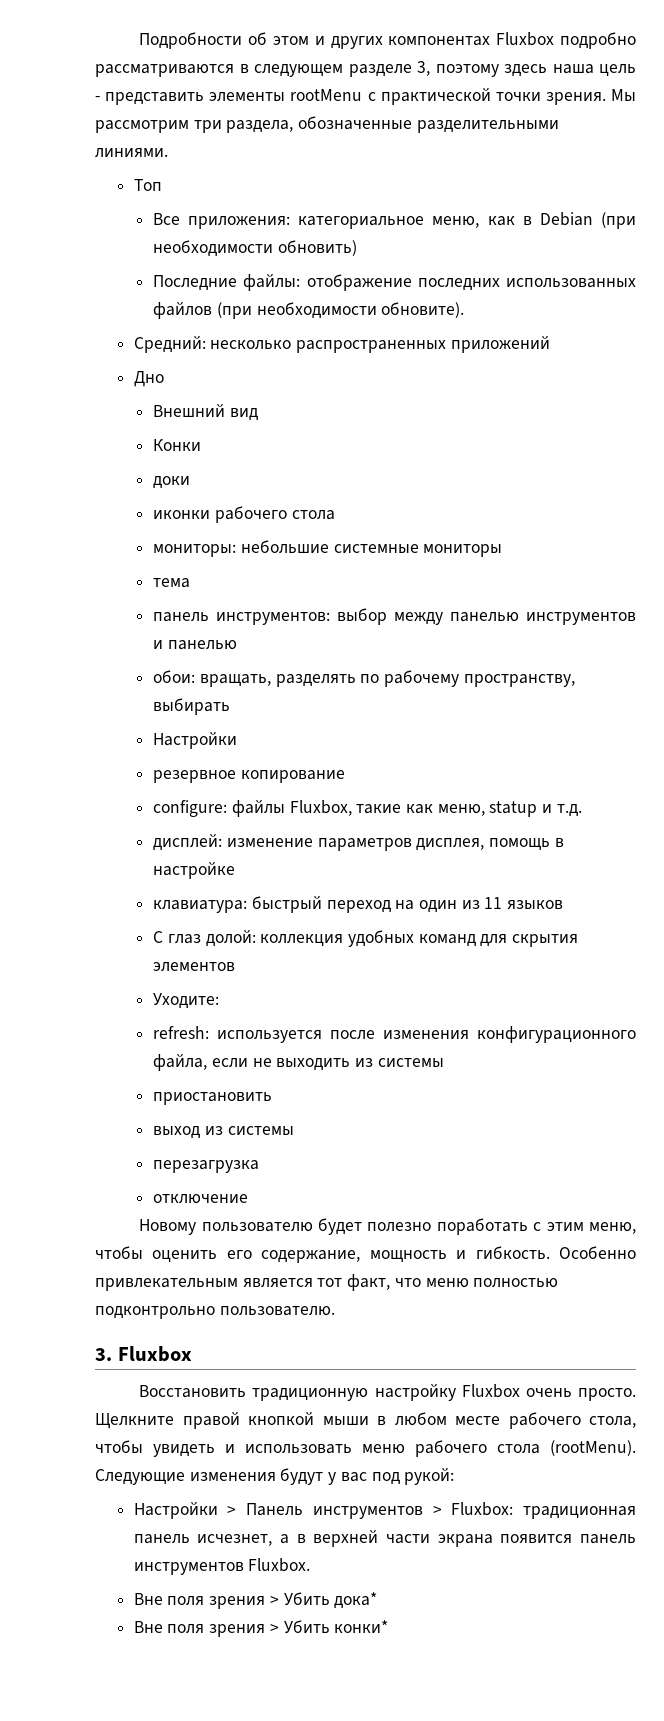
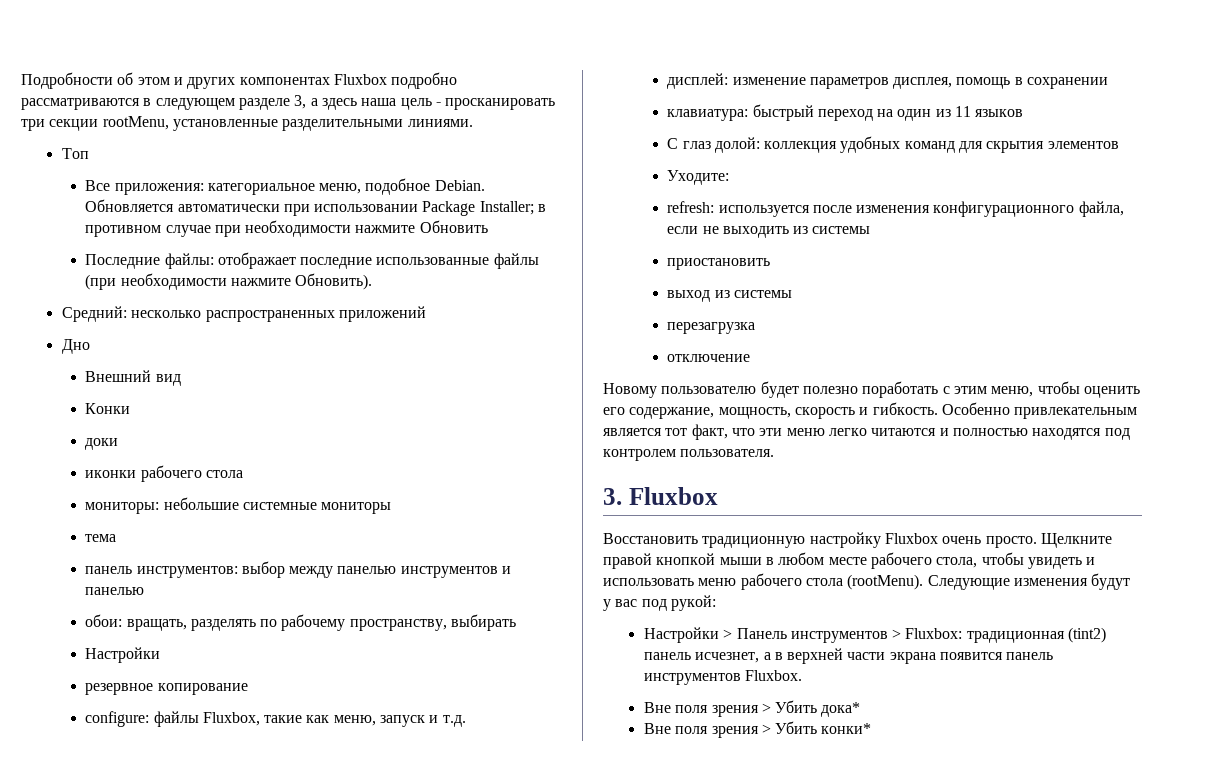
[435,64,499,77] поэтому -> [310,98,318,106] а
[105,88,636,105] [95,116,413,133] представить элементы rootMenu с практической точки зрения. Мы рассмотрим три раздела, обозначенные -> [445,98,556,110] [21,116,278,131] просканировать три секции rootMenu, установленные
[487,212,637,229] [153,240,357,257] [153,274,636,291] [153,302,465,319] как в Debian (при необходимости обновить) // Последние файлы: отображение последних использованных файлов (при необходимости обновите). -> [365,178,485,195] [85,199,547,216] [85,220,488,237] [85,252,539,269] [85,273,373,290] подобное Debian. Обновляется автоматически при использовании Package Installer; в противном случае при необходимости нажмите Обновить // Последние файлы: отображает последние использованные файлы (при необходимости нажмите Обновить).
[489,801,538,817] statup -> [380,715,426,727] запуск
[153,862,236,879] настройке -> [1027,77,1109,89] сохранении
[369,1250,447,1263] мощность -> [718,407,855,419] мощность, скорость
[425,1278,559,1288] [95,1306,335,1319] меню полностью подконтрольно пользователю. -> [759,428,1130,440] [603,449,775,461] эти меню легко читаются и полностью находятся под контролем пользователя.
(636, 1512) none -> [1068,627,1107,643] (tint2)

